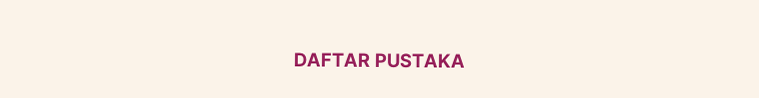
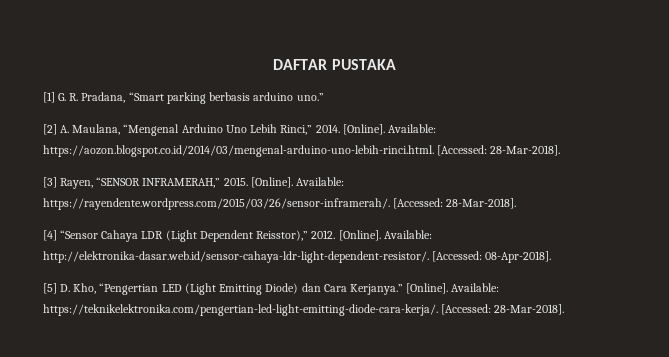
(466, 60) none -> [42,92,324,104] [42,124,437,136] [42,145,561,157] [42,177,345,189] [42,198,517,210] [42,230,432,242] [42,251,552,263] [42,283,500,295] [42,304,565,316] // [1] G. R. Pradana, “Smart parking berbasis arduino uno.” // [2] A. Maulana, “Mengenal Arduino Uno Lebih Rinci,” 2014. [Online]. Available: https://aozon.blogspot.co.id/2014/03/mengenal-arduino-uno-lebih-rinci.html. [Accessed: 28-Mar-2018]. // [3] Rayen, “SENSOR INFRAMERAH,” 2015. [Online]. Available: https://rayendente.wordpress.com/2015/03/26/sensor-inframerah/. [Accessed: 28-Mar-2018]. // [4] “Sensor Cahaya LDR (Light Dependent Reisstor),” 2012. [Online]. Available: http://elektronika-dasar.web.id/sensor-cahaya-ldr-light-dependent-resistor/. [Accessed: 08-Apr-2018]. // [5] D. Kho, “Pengertian LED (Light Emitting Diode) dan Cara Kerjanya.” [Online]. Available: https://teknikelektronika.com/pengertian-led-light-emitting-diode-cara-kerja/. [Accessed: 28-Mar-2018].

